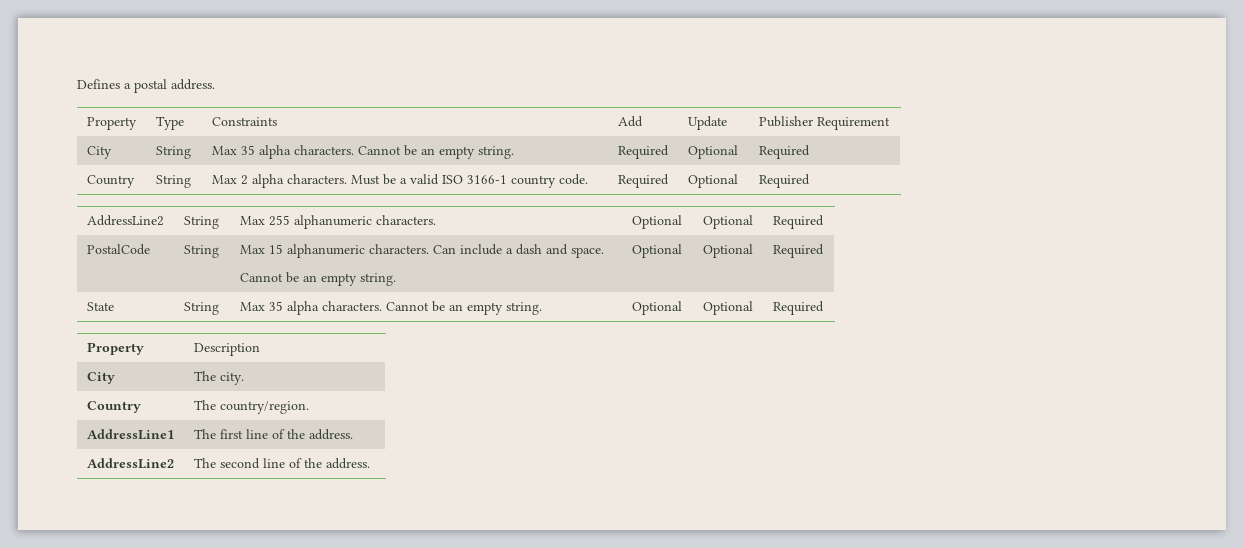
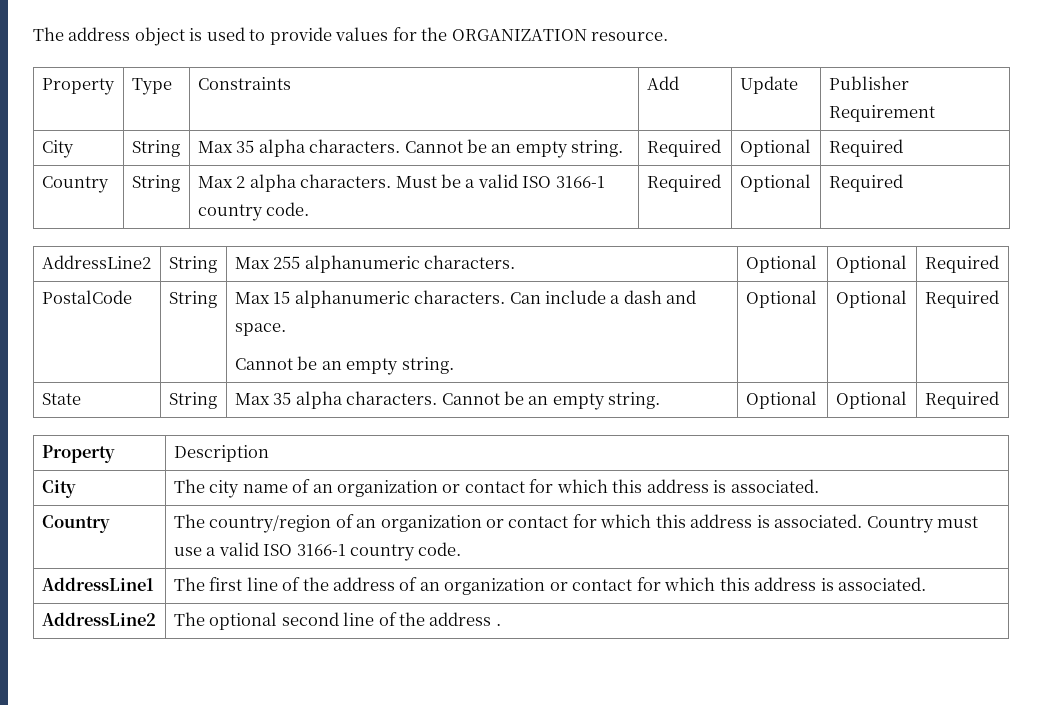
[77,79,215,93] Defines a postal address. -> [33,27,669,46] The address object is used to provide values for the ORGANIZATION resource.
[219,372,244,385] [86,401,141,413] [193,400,309,414] city. // Country | The country/region. -> [209,479,819,498] [41,515,110,533] [173,514,979,533] [173,542,462,561] city name of an organization or contact for which this address is associated. // Country | The country/region of an organization or contact for which this address is associated. Country must use a valid ISO 3166-1 country code.
[308,429,353,440] address. -> [332,577,926,595] address of an organization or contact for which this address is associated.
(216, 463) none -> [209,612,278,630] optional
[325,458,370,469] address. -> [429,612,501,626] address .

